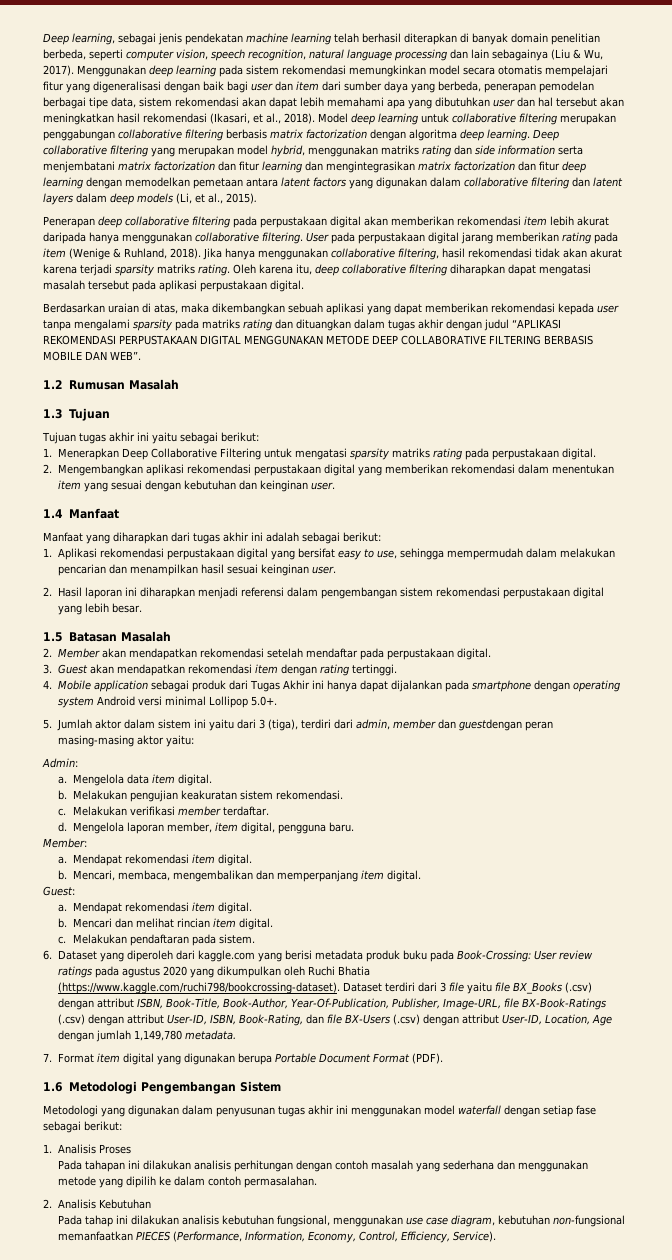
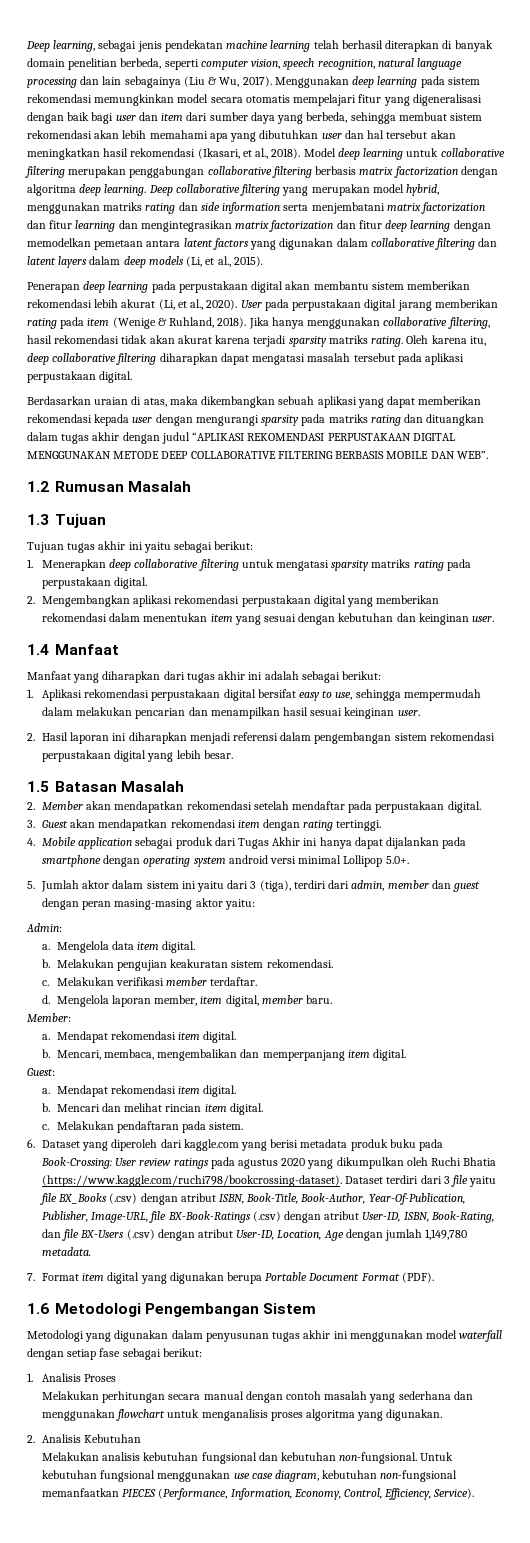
[484,81,594,93] [43,97,136,109] penerapan pemodelan berbagai tipe data, -> [350,112,447,124] sehingga membuat
[269,97,297,109] dapat -> (120, 134) none
[125,216,230,228] collaborative filtering -> [108,281,149,293] learning
[391,216,547,226] memberikan rekomendasi item -> [313,281,471,290] [27,299,92,308] membantu sistem memberikan rekomendasi
[43,232,303,244] daripada hanya menggunakan collaborative filtering. -> [158,299,238,310] (Li, et al., 2020).
[43,319,130,331] tanpa mengalami -> [155,414,259,426] dengan mengurangi
[121,448,261,460] Deep Collaborative Filtering -> [109,559,239,571] deep collaborative filtering
[270,550,295,560] yang -> (256, 695) none
[96,696,135,706] Android -> [228,855,268,864] android
[458,719,522,731] guestdengan -> [453,881,481,892] [41,898,79,910] guest dengan
[277,824,326,834] pengguna -> [261,995,303,1004] member
[96,998,134,1008] attribut -> [180,1193,216,1202] atribut
[126,1014,164,1024] attribut -> [324,1211,360,1220] atribut
[461,1014,499,1024] attribut -> [198,1229,234,1238] atribut
[57,1160,293,1172] Pada tahapan ini dilakukan analisis perhitungan -> [41,1391,244,1403] Melakukan perhitungan secara manual
[57,1176,317,1188] [43,1199,151,1209] [57,1215,330,1227] metode yang dipilih ke dalam contoh permasalahan. // 2. Analisis Kebutuhan // Pada tahap ini dilakukan analisis kebutuhan fungsional, -> [116,1409,443,1421] [27,1434,142,1443] [41,1452,454,1464] [41,1470,156,1482] flowchart untuk menganalisis proses algoritma yang digunakan. // 2. Analisis Kebutuhan // Melakukan analisis kebutuhan fungsional dan kebutuhan non-fungsional. Untuk kebutuhan fungsional

